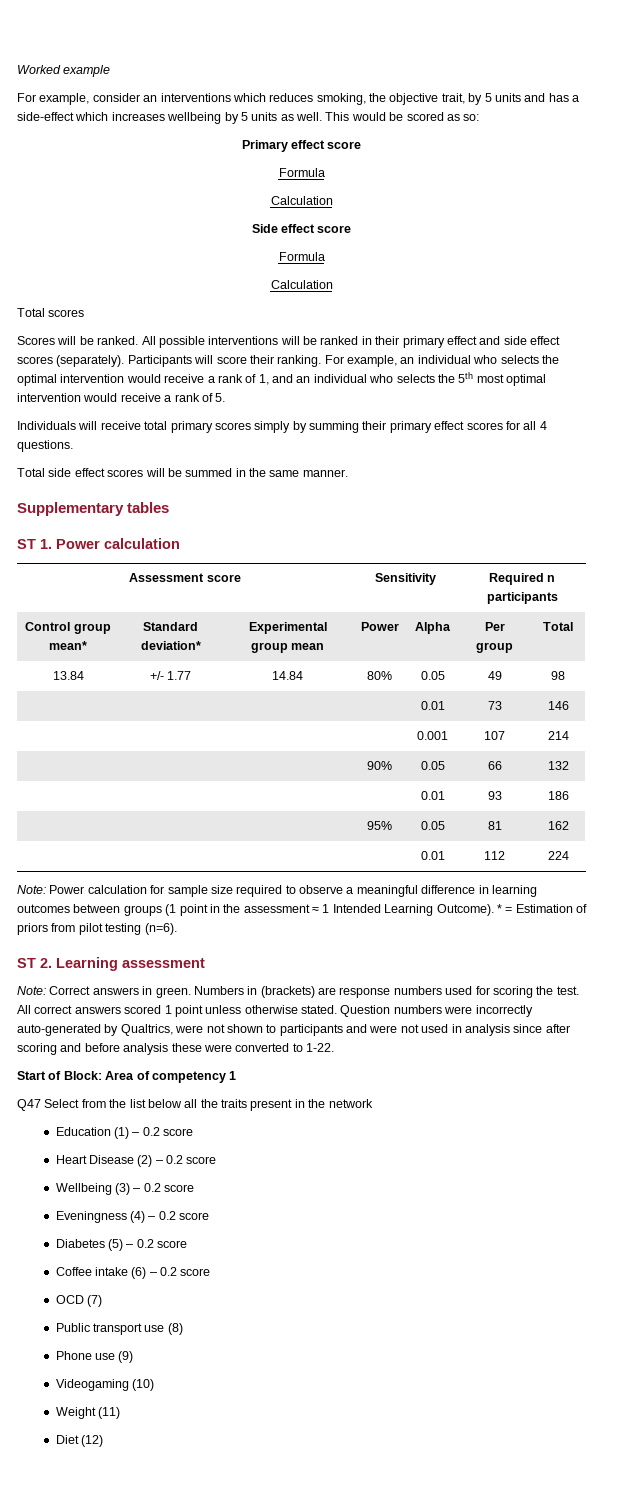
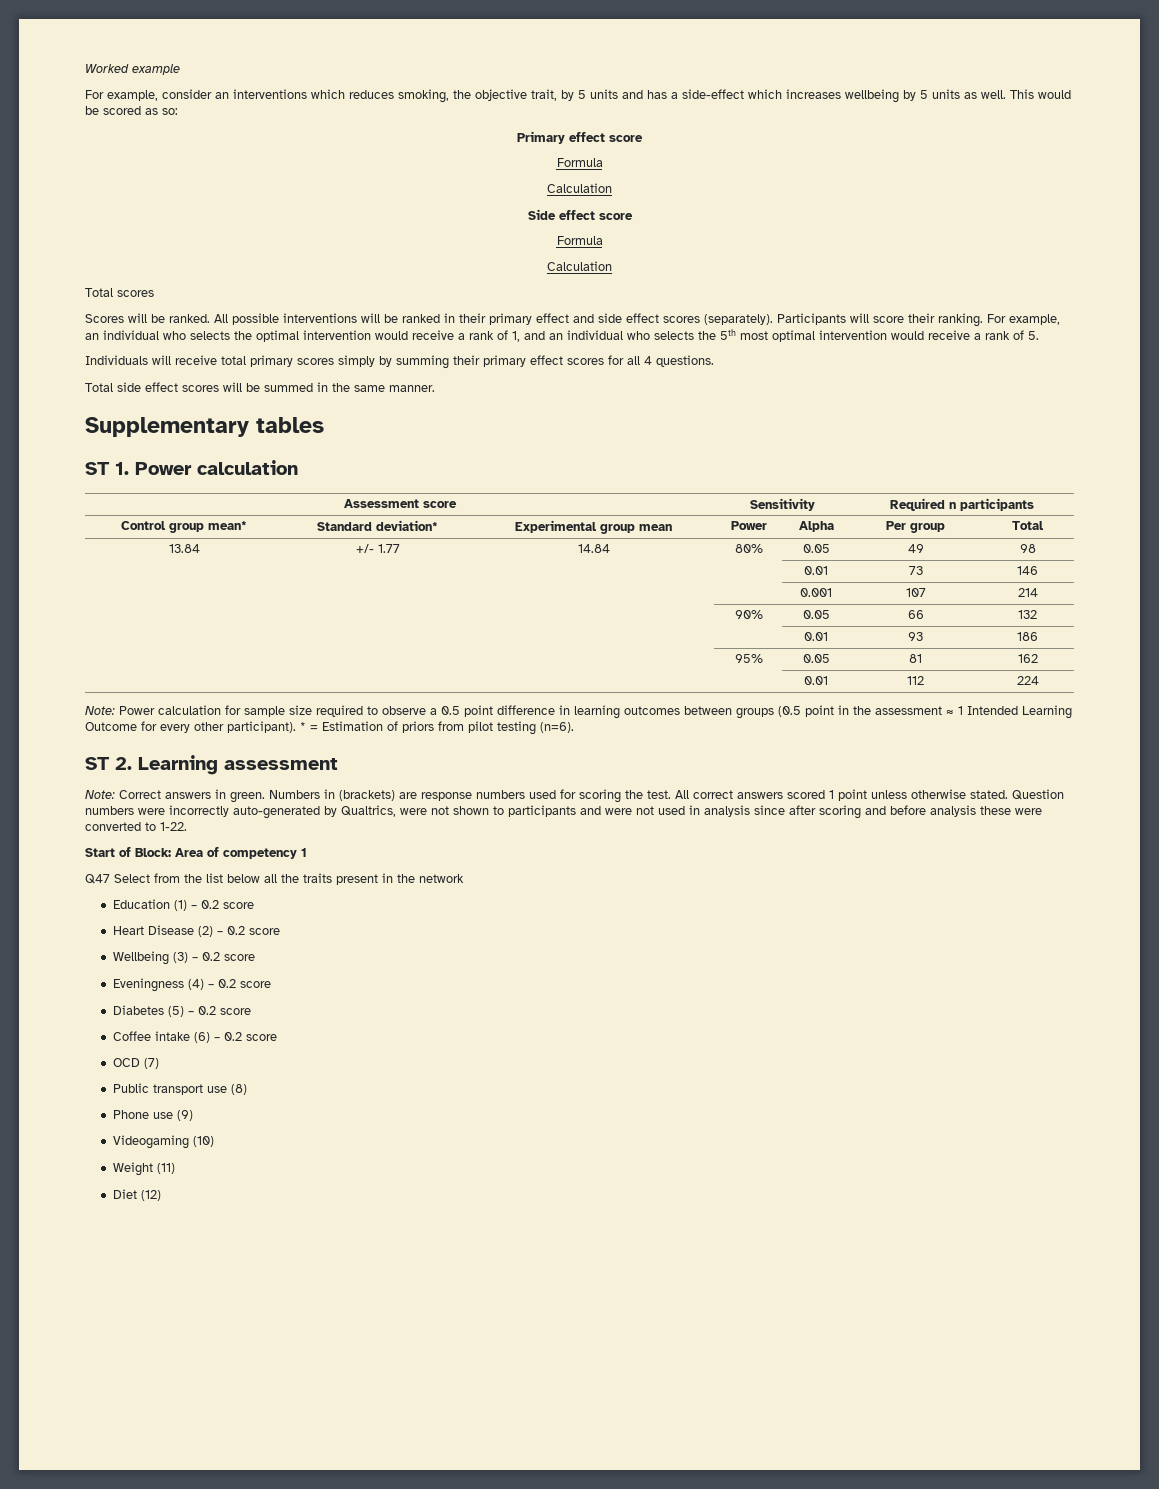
[356,885,418,897] meaningful -> [441,705,493,717] 0.5 point
[165,904,177,916] (1 -> [778,706,801,717] (0.5
[436,904,494,916] Outcome). -> [85,721,296,733] Outcome for every other participant).

